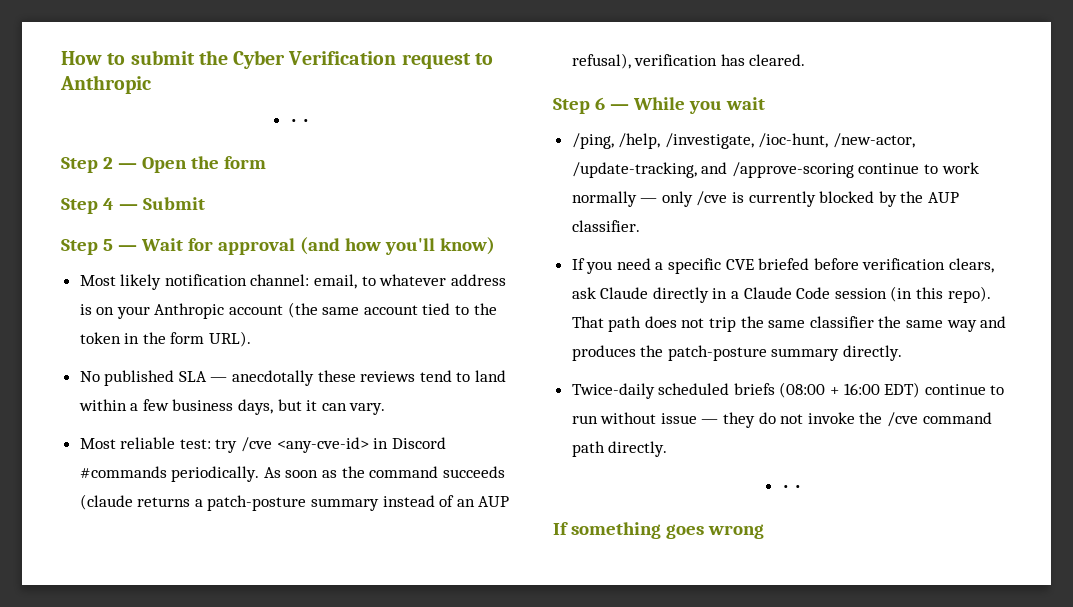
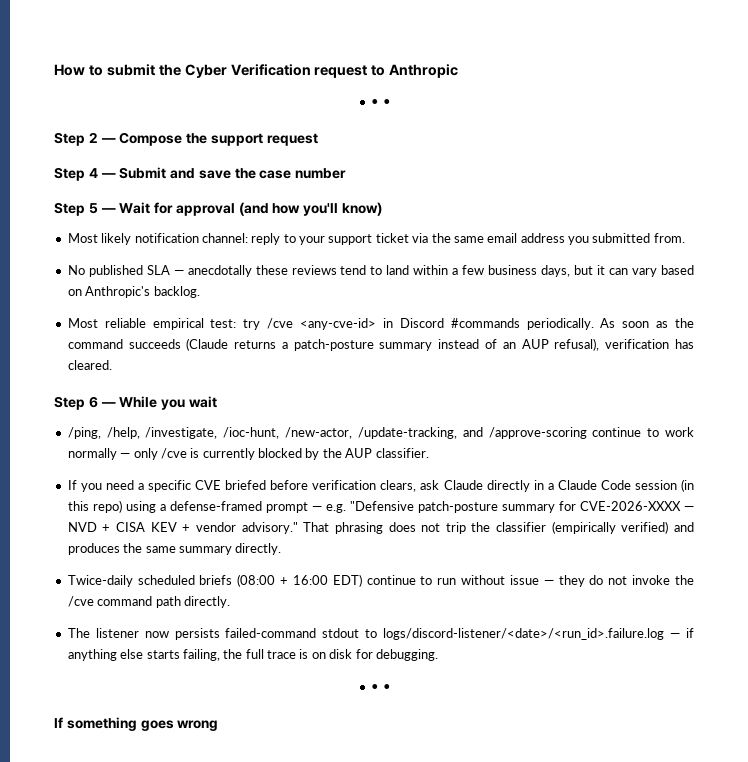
[141,156,266,173] Open the form -> [119,132,318,146] Compose the support request
(205, 203) none -> [170,168,347,179] and save the case number
[314,274,506,289] [79,302,497,319] [79,331,252,347] email, to whatever address is on your Anthropic account (the same account tied to the token in the form URL). -> [251,233,685,245] reply to your support ticket via the same email address you submitted from.
[349,403,386,415] vary. -> [632,265,695,277] [67,286,200,298] vary based on Anthropic's backlog.
(176, 443) none -> [152,318,204,330] empirical
[79,494,133,510] (claude -> [186,338,229,351] (Claude
[947,286,991,303] [571,316,977,332] repo). That path does not trip the same classifier the same way -> [92,500,694,513] [67,521,669,534] repo) using a defense-framed prompt — e.g. "Defensive patch-posture summary for CVE-2026-XXXX — NVD + CISA KEV + vendor advisory." That phrasing does not trip the classifier (empirically verified)
[667,345,767,361] patch-posture -> [145,546,176,553] same
(668, 449) none -> [67,628,694,640] [67,649,438,661] // The listener now persists failed-command stdout to logs/discord-listener/<date>/<run_id>.failure.log — if anything else starts failing, the full trace is on disk for debugging.

